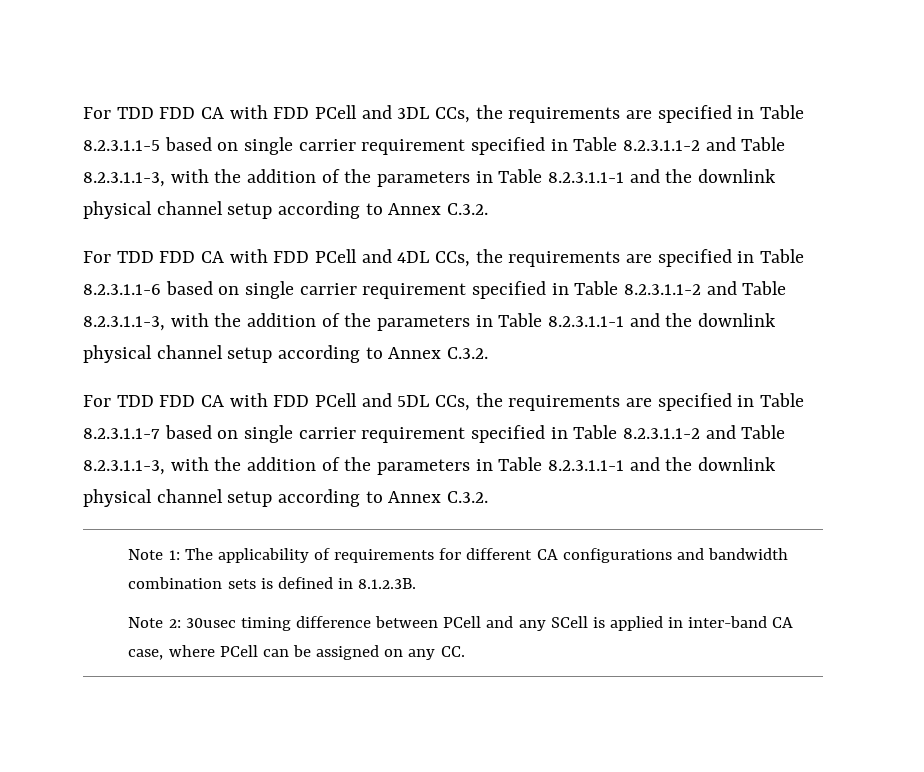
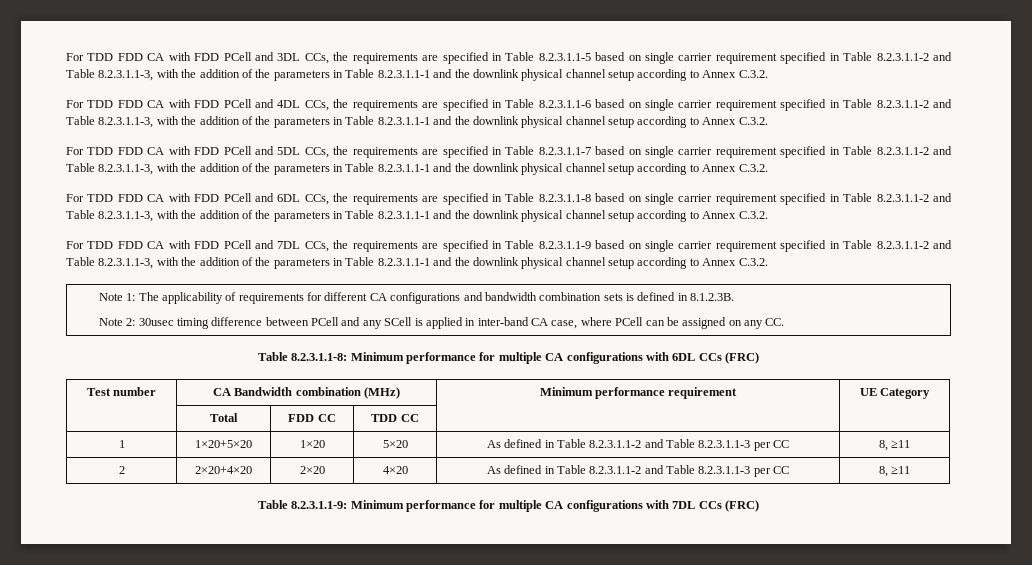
(489, 497) none -> [66,193,952,205] [66,210,768,222] [66,240,952,252] [66,257,768,269] // For TDD FDD CA with FDD PCell and 6DL CCs, the requirements are specified in Table 8.2.3.1.1-8 based on single carrier requirement specified in Table 8.2.3.1.1-2 and Table 8.2.3.1.1-3, with the addition of the parameters in Table 8.2.3.1.1-1 and the downlink physical channel setup according to Annex C.3.2. // For TDD FDD CA with FDD PCell and 7DL CCs, the requirements are specified in Table 8.2.3.1.1-9 based on single carrier requirement specified in Table 8.2.3.1.1-2 and Table 8.2.3.1.1-3, with the addition of the parameters in Table 8.2.3.1.1-1 and the downlink physical channel setup according to Annex C.3.2.
(465, 651) none -> [257,352,760,364] [86,387,157,396] [212,387,401,399] [539,387,738,399] [859,388,931,399] [210,413,238,422] [288,414,336,422] [371,414,419,422] [118,440,125,448] [195,440,252,448] [299,440,325,448] [382,440,408,448] [486,439,790,451] [878,440,911,451] [118,466,125,474] [195,466,252,474] [299,466,325,474] [382,466,408,474] [486,465,790,477] [878,466,911,477] [257,500,760,512] // Table 8.2.3.1.1-8: Minimum performance for multiple CA configurations with 6DL CCs (FRC) // Test number | CA Bandwidth combination (MHz) | Minimum performance requirement | UE Category // | Total | FDD CC | TDD CC | | // 1 | 1×20+5×20 | 1×20 | 5×20 | As defined in Table 8.2.3.1.1-2 and Table 8.2.3.1.1-3 per CC | 8, ≥11 // 2 | 2×20+4×20 | 2×20 | 4×20 | As defined in Table 8.2.3.1.1-2 and Table 8.2.3.1.1-3 per CC | 8, ≥11 // Table 8.2.3.1.1-9: Minimum performance for multiple CA configurations with 7DL CCs (FRC)

